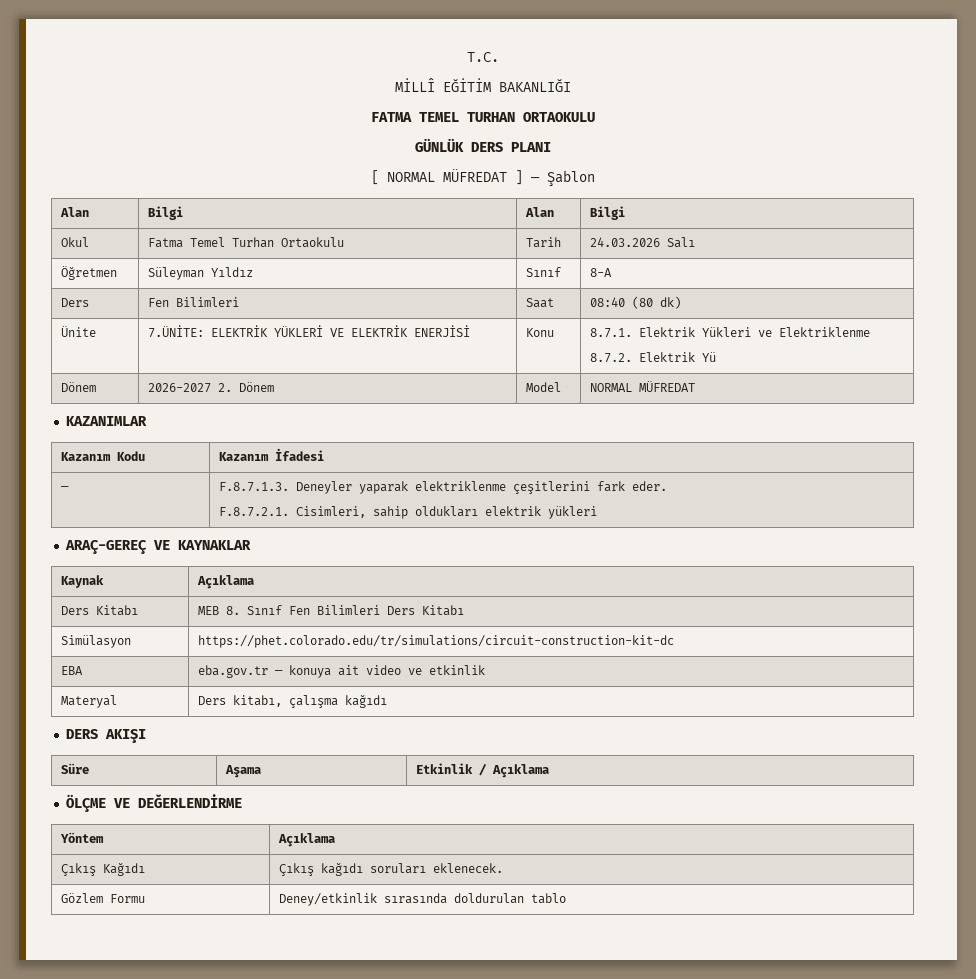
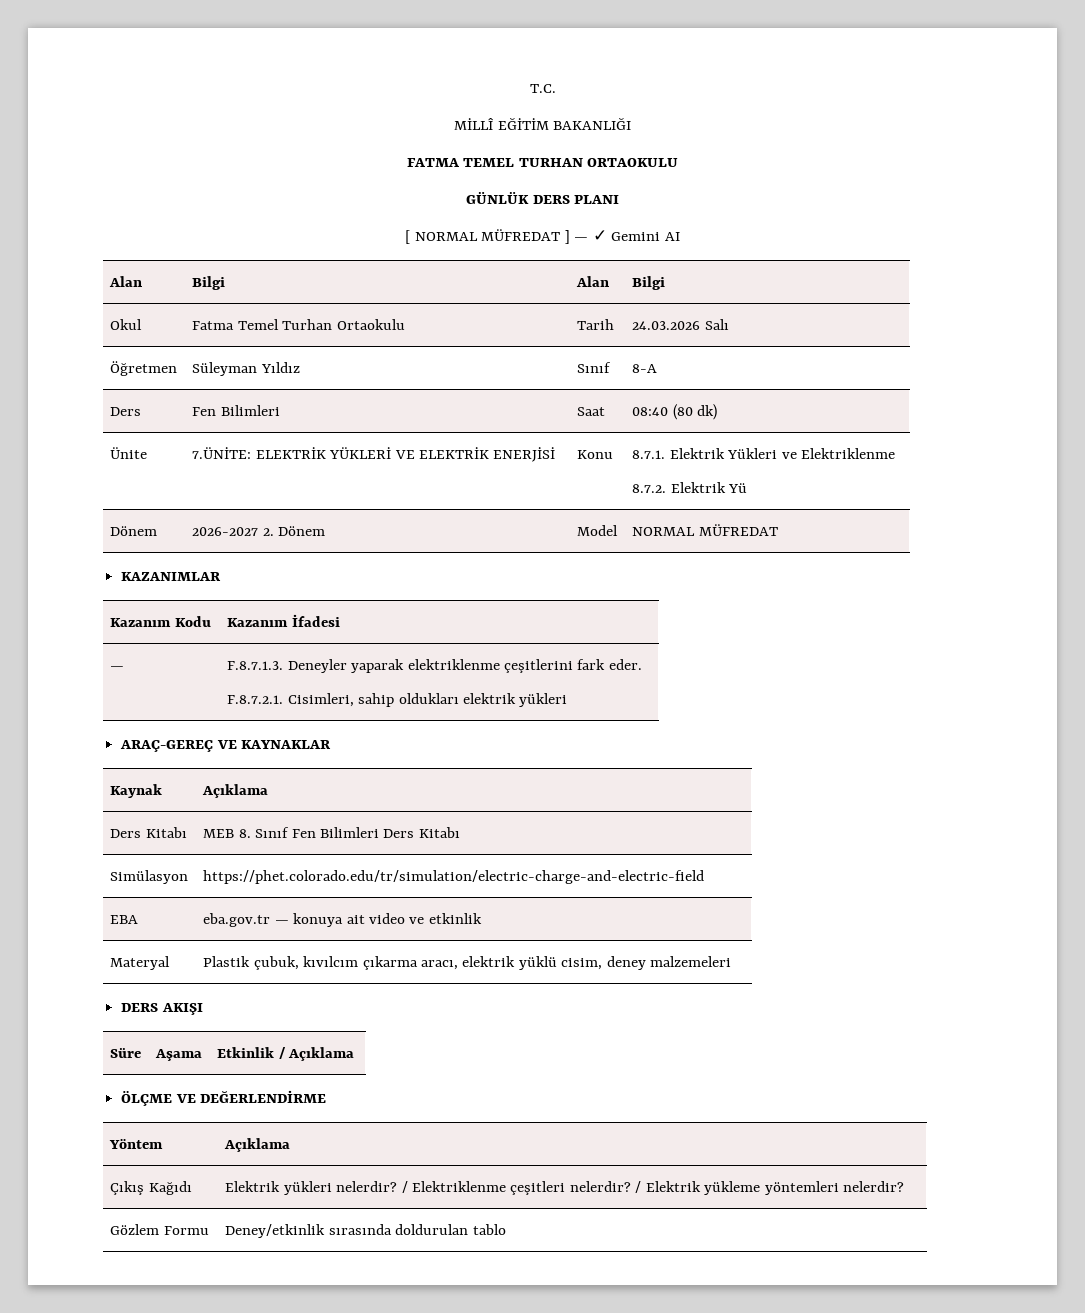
[546,170,595,187] Şablon -> [592,230,680,241] ✓ Gemini AI
[197,635,674,648] https://phet.colorado.edu/tr/simulations/circuit-construction-kit-dc -> [203,870,705,884] https://phet.colorado.edu/tr/simulation/electric-charge-and-electric-field
[197,694,387,708] Ders kitabı, çalışma kağıdı -> [203,956,732,970] Plastik çubuk, kıvılcım çıkarma aracı, elektrik yüklü cisim, deney malzemeleri
[278,862,503,876] Çıkış kağıdı soruları eklenecek. -> [225,1181,905,1195] Elektrik yükleri nelerdir? / Elektriklenme çeşitleri nelerdir? / Elektrik yükleme yöntemleri nelerdir?

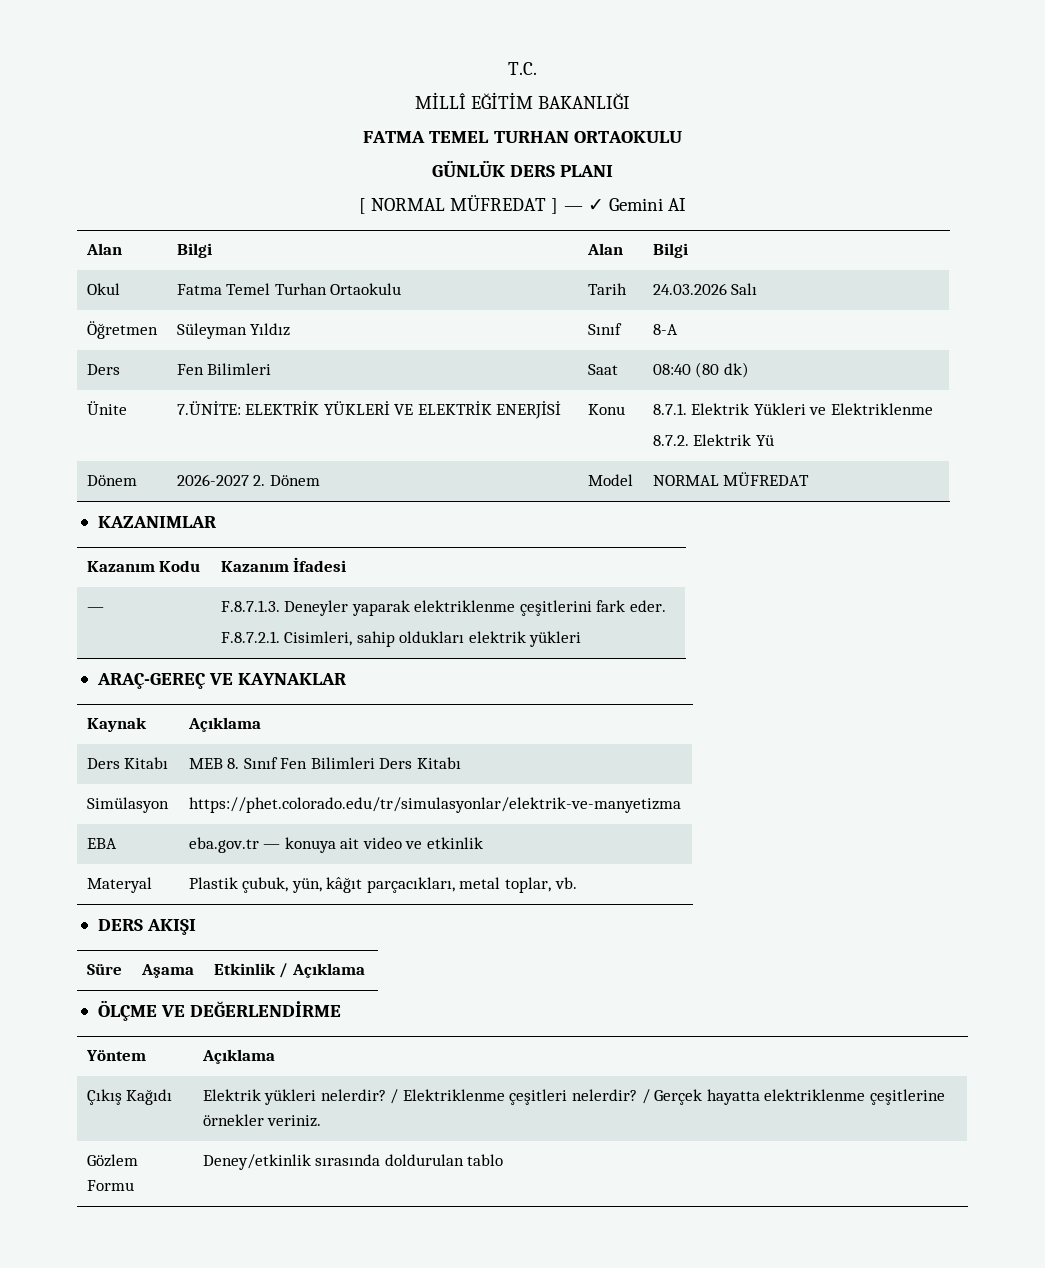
[203,870,705,884] https://phet.colorado.edu/tr/simulation/electric-charge-and-electric-field -> [188,797,681,813] https://phet.colorado.edu/tr/simulasyonlar/elektrik-ve-manyetizma
[303,956,732,970] kıvılcım çıkarma aracı, elektrik yüklü cisim, deney malzemeleri -> [291,877,577,893] yün, kâğıt parçacıkları, metal toplar, vb.
[645,1181,905,1195] Elektrik yükleme yöntemleri nelerdir? -> [654,1089,946,1105] [202,1114,322,1127] Gerçek hayatta elektriklenme çeşitlerine örnekler veriniz.

